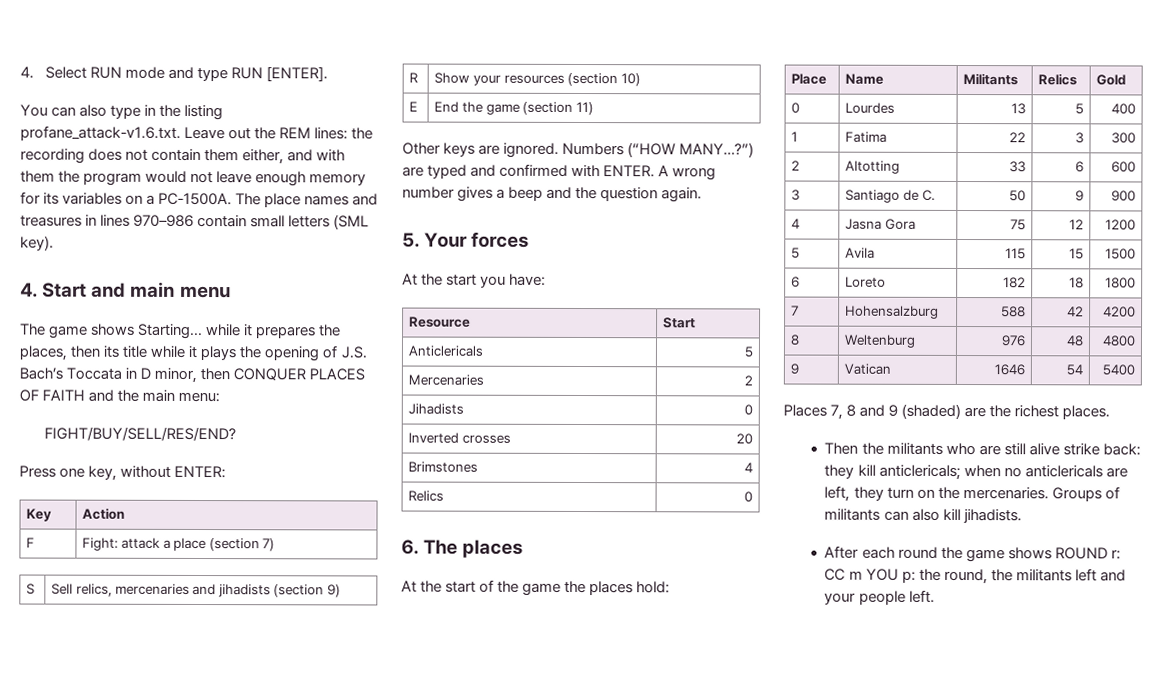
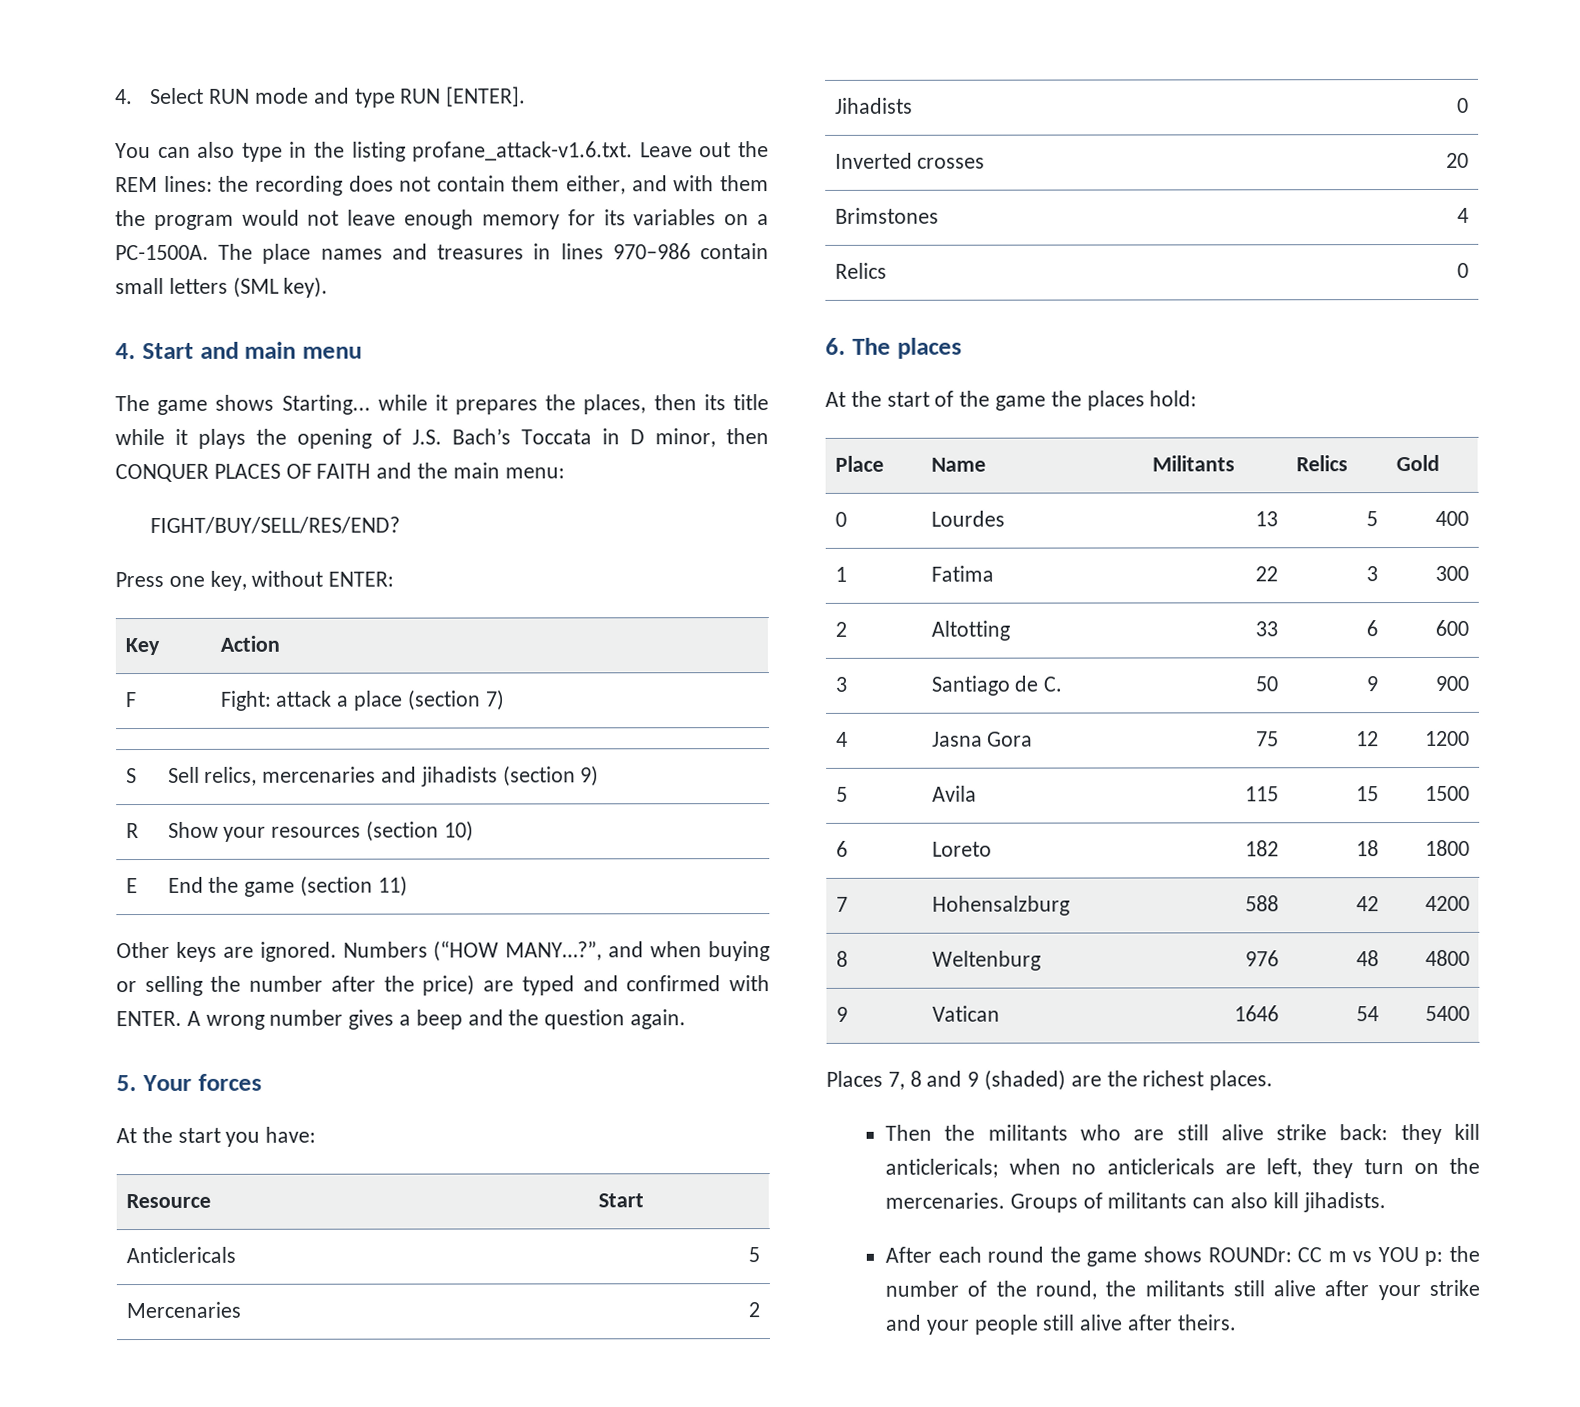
[679,142,755,158] MANY…?”) -> [505,941,771,962] [116,974,476,997] MANY…?”, and when buying or selling the number after the price)
[1054,547,1121,560] ROUND r: -> [1207,1247,1292,1263] ROUNDr:
(863, 575) none -> [1352,1251,1373,1263] vs
[943,568,1126,585] [824,589,935,605] round, the militants left and your people left. -> [885,1279,1480,1301] [885,1314,1236,1335] number of the round, the militants still alive after your strike and your people still alive after theirs.

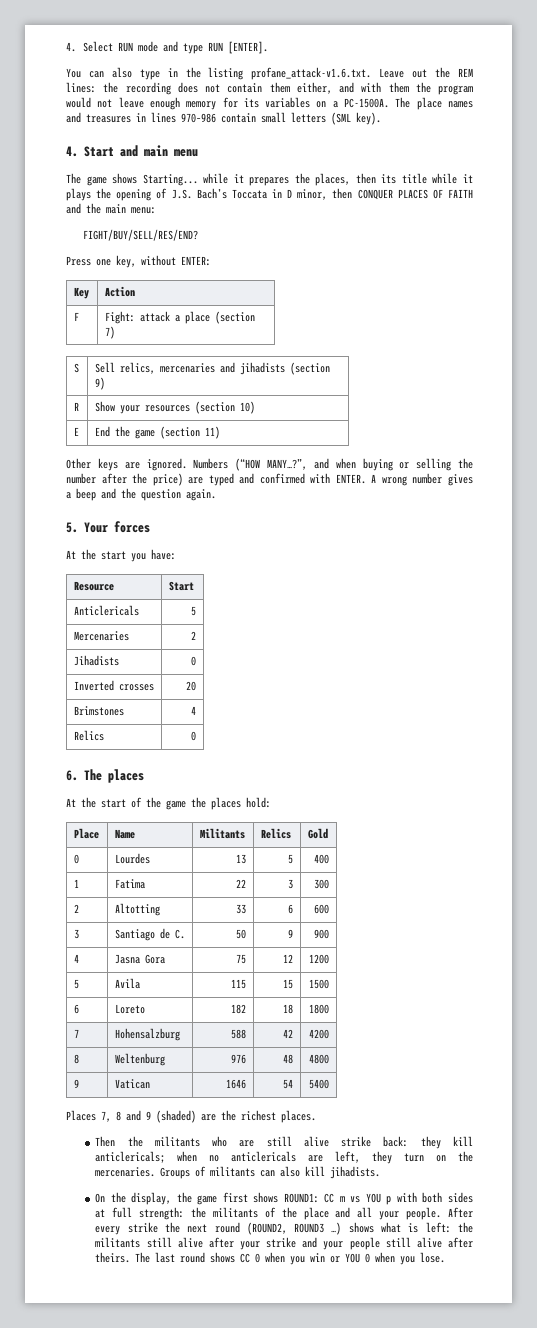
[885,1245,1480,1267] [885,1280,1097,1300] After each round the game shows ROUNDr: CC m vs YOU p: the number of the round, -> [95,1192,473,1205] [95,1207,473,1220] [95,1222,451,1235] On the display, the game first shows ROUND1: CC m vs YOU p with both sides at full strength: the militants of the place and all your people. After every strike the next round (ROUND2, ROUND3 …) shows what is left:
(1236, 1322) none -> [135,1252,446,1265] The last round shows CC 0 when you win or YOU 0 when you lose.

